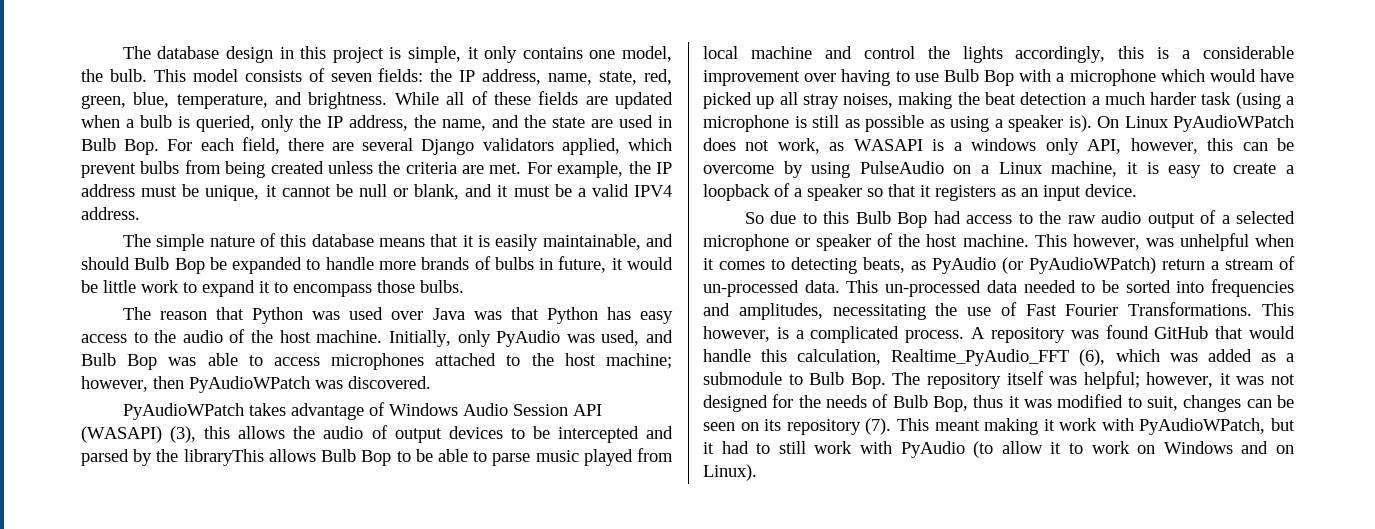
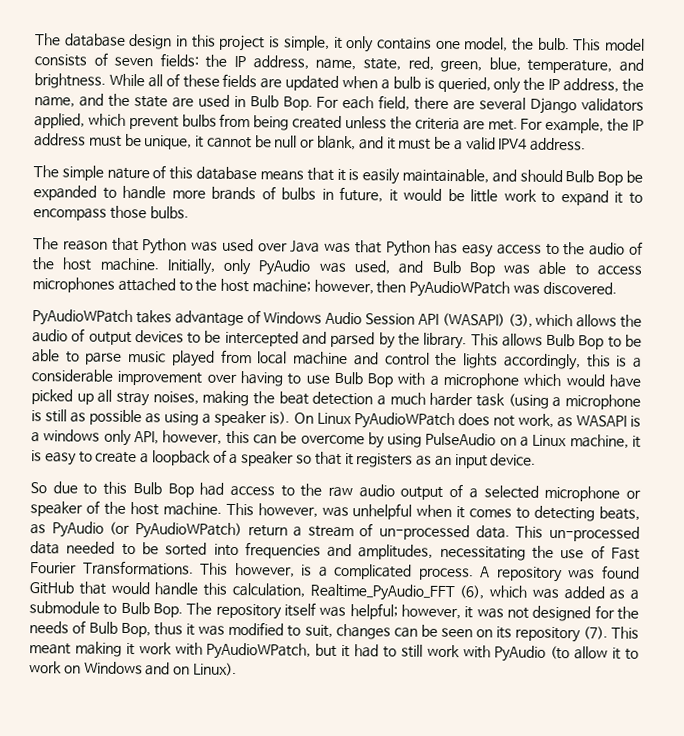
[204,426,231,439] this -> [535,313,574,327] which
[183,449,264,466] libraryThis -> [423,332,499,350] library. This

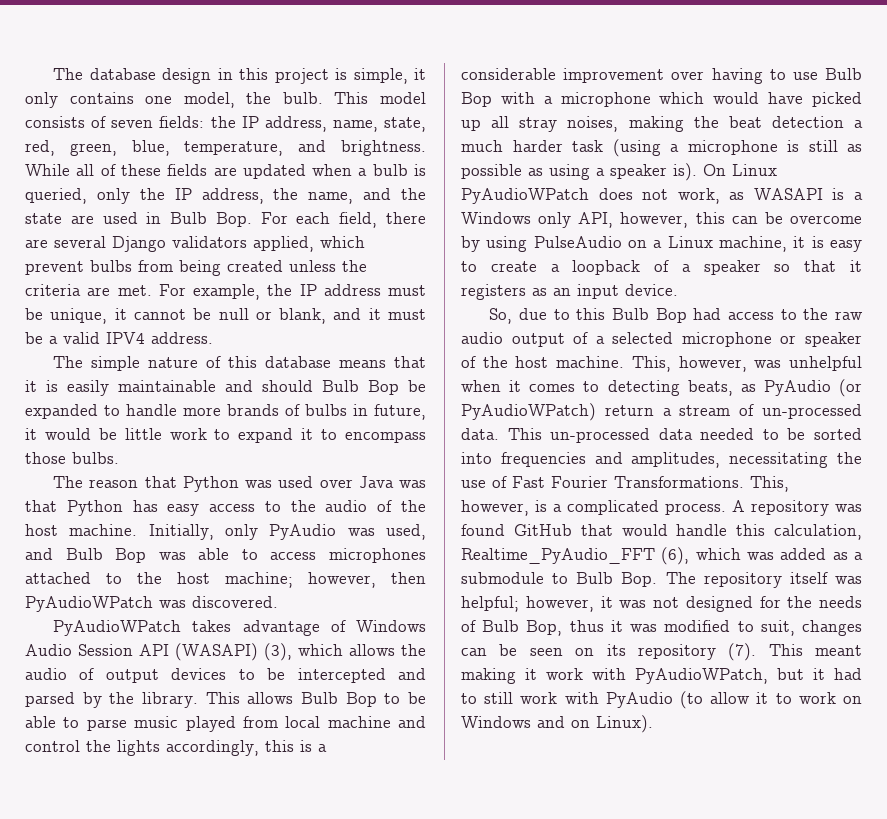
[401,168,489,184] maintainable, -> [118,380,216,392] maintainable
[43,429,101,442] windows -> [461,212,531,224] Windows
[30,482,47,494] So -> [489,308,513,324] So,
[225,502,254,516] This -> [631,356,671,372] This,
[200,562,229,575] This -> [750,476,789,492] This,

